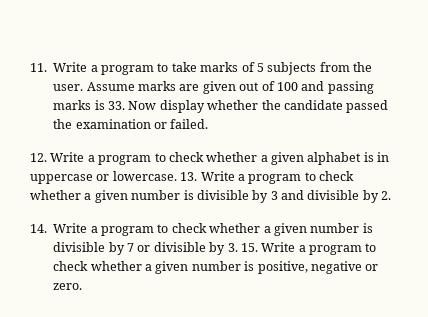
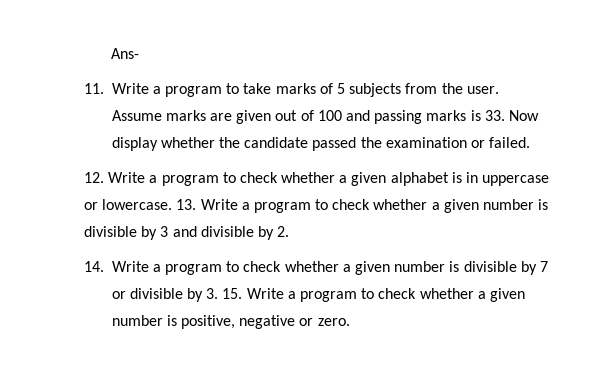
(30, 67) none -> [110,48,139,59] Ans- //

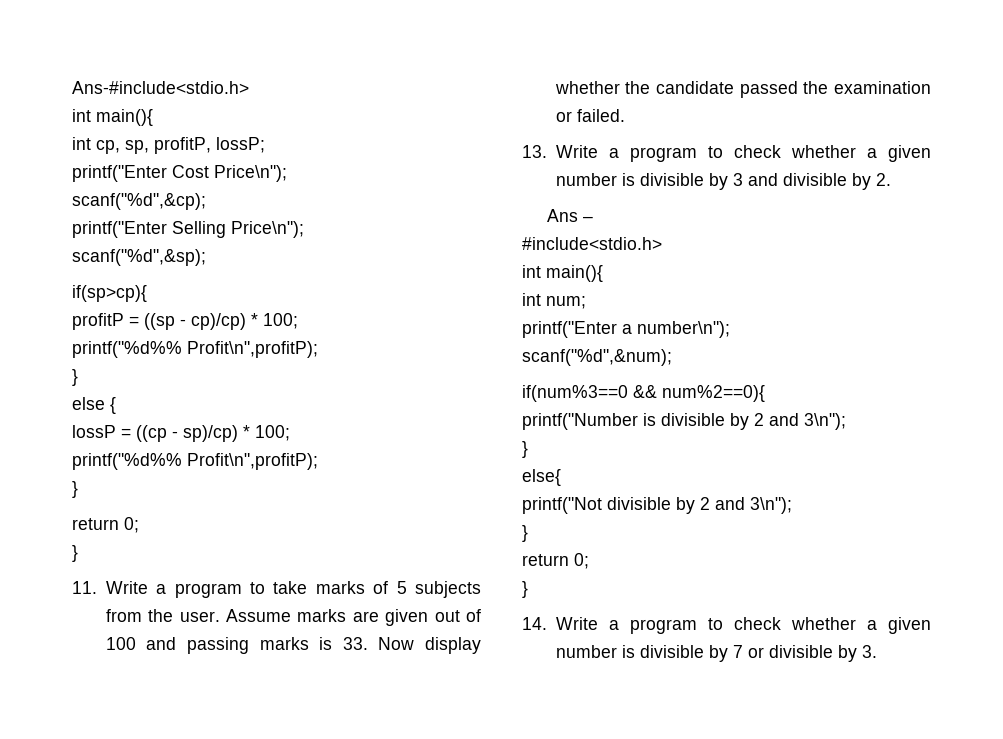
[110,48,139,59] Ans- -> [72,81,249,94] [72,109,153,126] [72,137,265,154] [72,165,287,182] [72,193,206,210] [72,221,304,238] [72,249,206,266] [72,285,147,302] [72,313,298,330] [72,341,318,358] [72,369,78,386] [72,397,116,414] [72,425,290,442] [72,453,318,470] [72,481,78,498] [72,517,139,533] [72,545,78,562] Ans-#include<stdio.h> // int main(){ // int cp, sp, profitP, lossP; // printf("Enter Cost Price\n"); // scanf("%d",&cp); // printf("Enter Selling Price\n"); // scanf("%d",&sp); // if(sp>cp){ // profitP = ((sp - cp)/cp) * 100; // printf("%d%% Profit\n",profitP); // } // else { // lossP = ((cp - sp)/cp) * 100; // printf("%d%% Profit\n",profitP); // } // return 0; // }
[84,172,550,186] [84,199,173,210] 12. Write a program to check whether a given alphabet is in uppercase or lowercase. -> (625, 115) none
(290, 231) none -> [546,209,593,222] [522,237,662,250] [522,265,603,282] [522,293,586,309] [522,321,730,338] [522,349,672,366] [522,385,765,402] [522,413,846,430] [522,441,528,458] [522,469,561,486] [522,497,792,514] [522,525,528,542] [522,553,589,569] [522,581,528,598] // Ans – // #include<stdio.h> // int main(){ // int num; // printf("Enter a number\n"); // scanf("%d",&num); // if(num%3==0 && num%2==0){ // printf("Number is divisible by 2 and 3\n"); // } // else{ // printf("Not divisible by 2 and 3\n"); // } // return 0; // }
[222,288,525,302] [111,315,350,329] 15. Write a program to check whether a given number is positive, negative or zero. -> (877, 651) none

